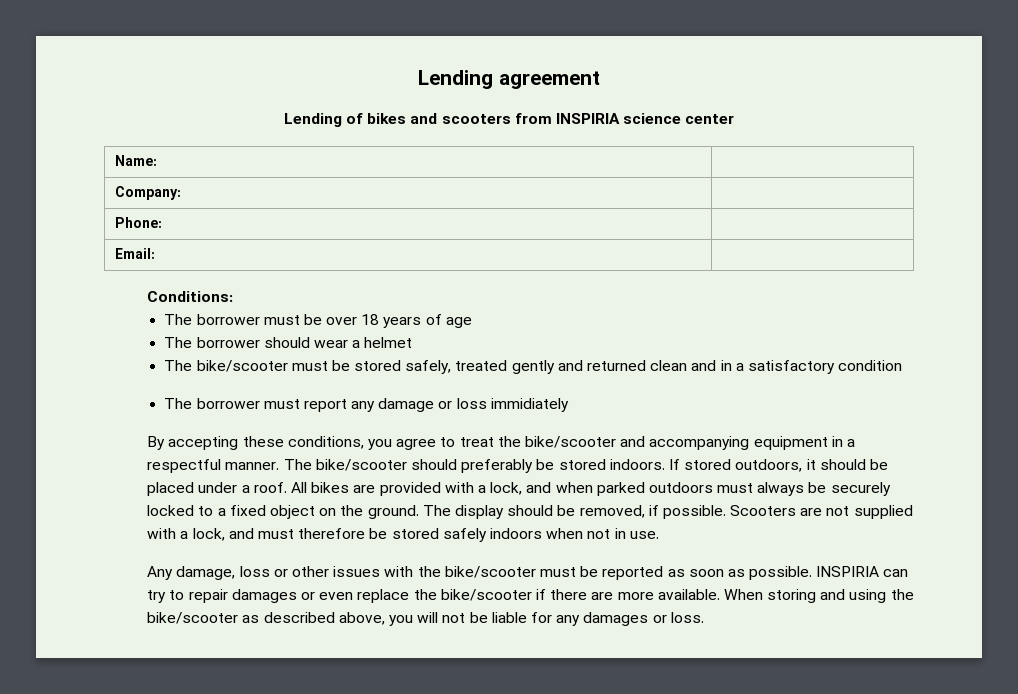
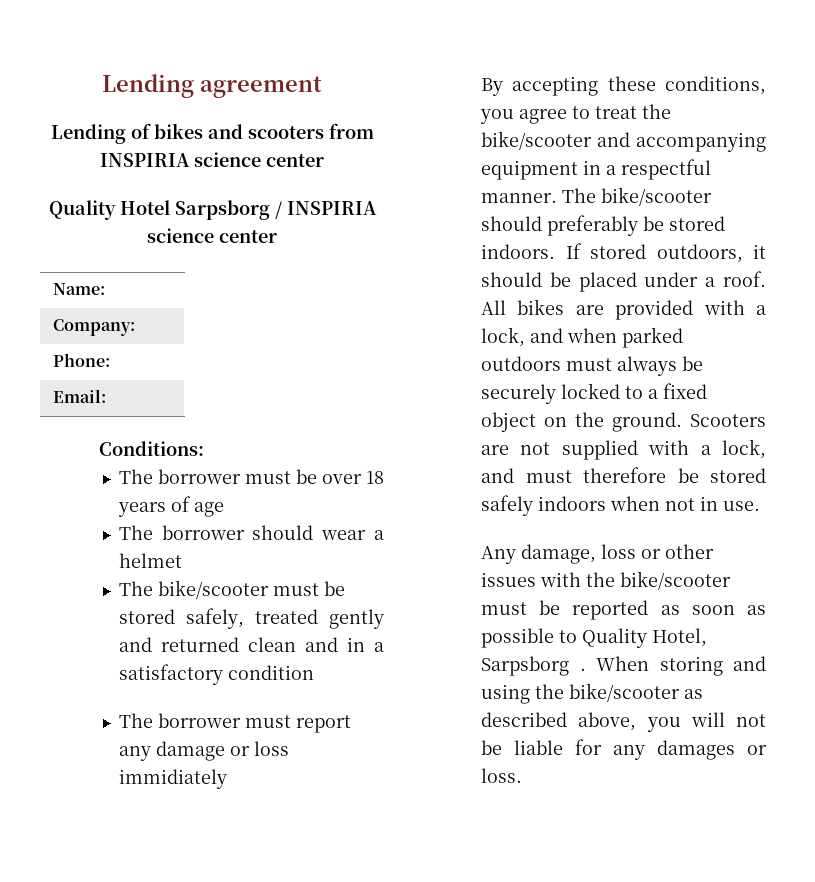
(735, 119) none -> [48,200,377,220] [147,228,277,243] // Quality Hotel Sarpsborg / INSPIRIA science center
[422,505,726,519] The display should be removed, if possible. -> (683, 422) none
[749,566,909,580] [147,589,720,603] possible. INSPIRIA can try to repair damages or even replace the bike/scooter if there are more available. -> [481,628,708,648] [481,656,586,676] possible to Quality Hotel, Sarpsborg .

